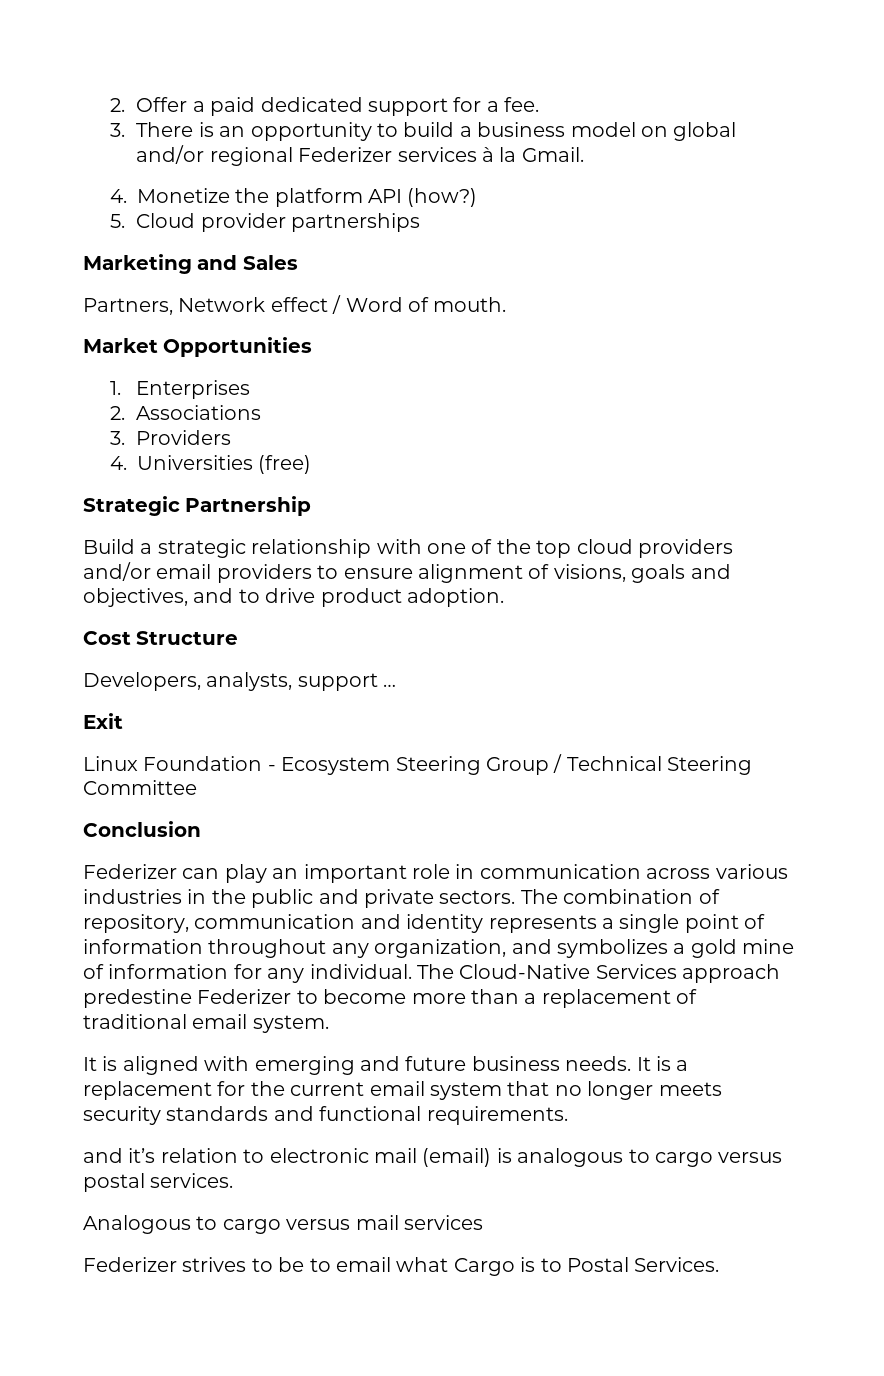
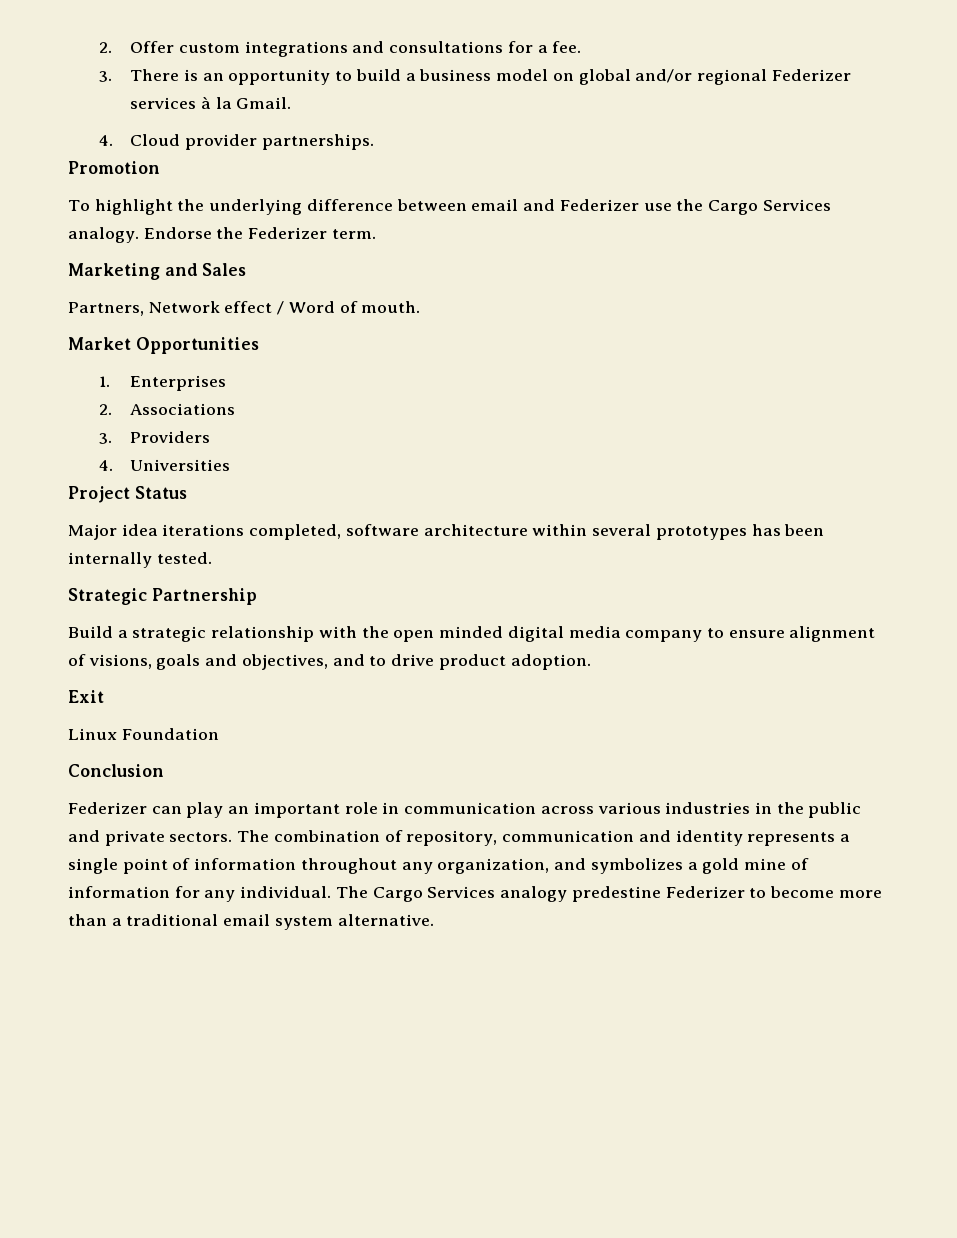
[192,97,449,116] a paid dedicated support -> [179,41,504,57] custom integrations and consultations
[136,188,478,207] [109,213,421,232] Monetize the platform API (how?) // 5. Cloud provider partnerships -> [130,134,374,150] [68,161,160,174] [68,199,831,215] [68,227,376,243] Cloud provider partnerships. // Promotion // To highlight the underlying difference between email and Federizer use the Cargo Services analogy. Endorse the Federizer term.
[258,455,312,474] (free) -> [68,486,187,503] [68,524,825,540] [68,552,212,568] // Project Status // Major idea iterations completed, software architecture within several prototypes has been internally tested.
[427,539,733,558] [83,562,312,583] one of the top cloud providers and/or email providers -> [361,626,703,642] the open minded digital media company
[83,631,239,645] [83,672,397,691] [83,713,123,729] [83,754,753,775] [83,780,197,795] Cost Structure // Developers, analysts, support … // Exit // Linux Foundation - Ecosystem Steering Group / Technical Steering Committee -> [68,690,104,703] [68,728,219,740] Exit // Linux Foundation
[459,964,781,983] Cloud-Native Services approach -> [372,886,568,902] Cargo Services analogy
[541,989,698,1008] [83,1014,329,1033] [83,1056,689,1075] [83,1081,722,1100] [83,1106,568,1125] [83,1148,783,1167] [83,1173,234,1192] [83,1215,483,1234] [83,1257,720,1276] replacement of traditional email system. // It is aligned with emerging and future business needs. It is a replacement for the current email system that no longer meets security standards and functional requirements. // and it’s relation to electronic mail (email) is analogous to cargo versus postal services. // Analogous to cargo versus mail services // Federizer strives to be to email what Cargo is to Postal Services. -> [126,914,434,930] traditional email system alternative.

